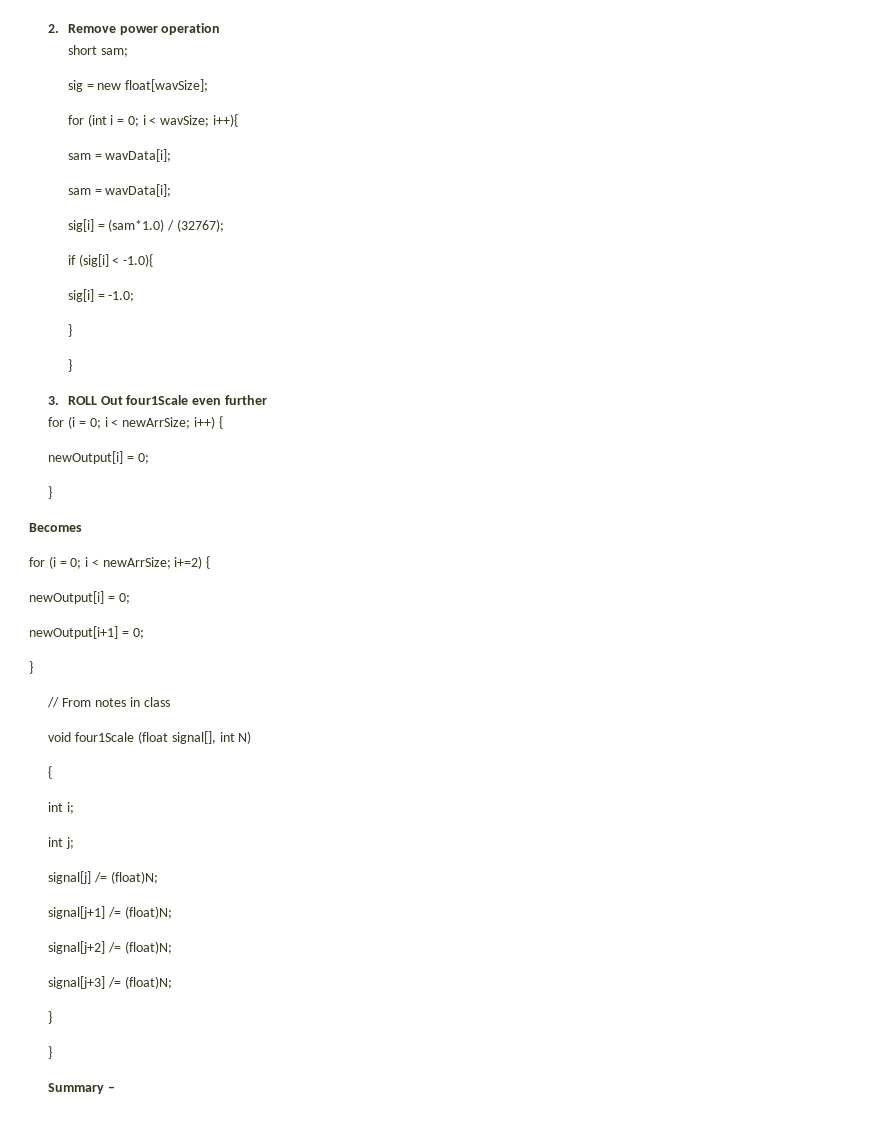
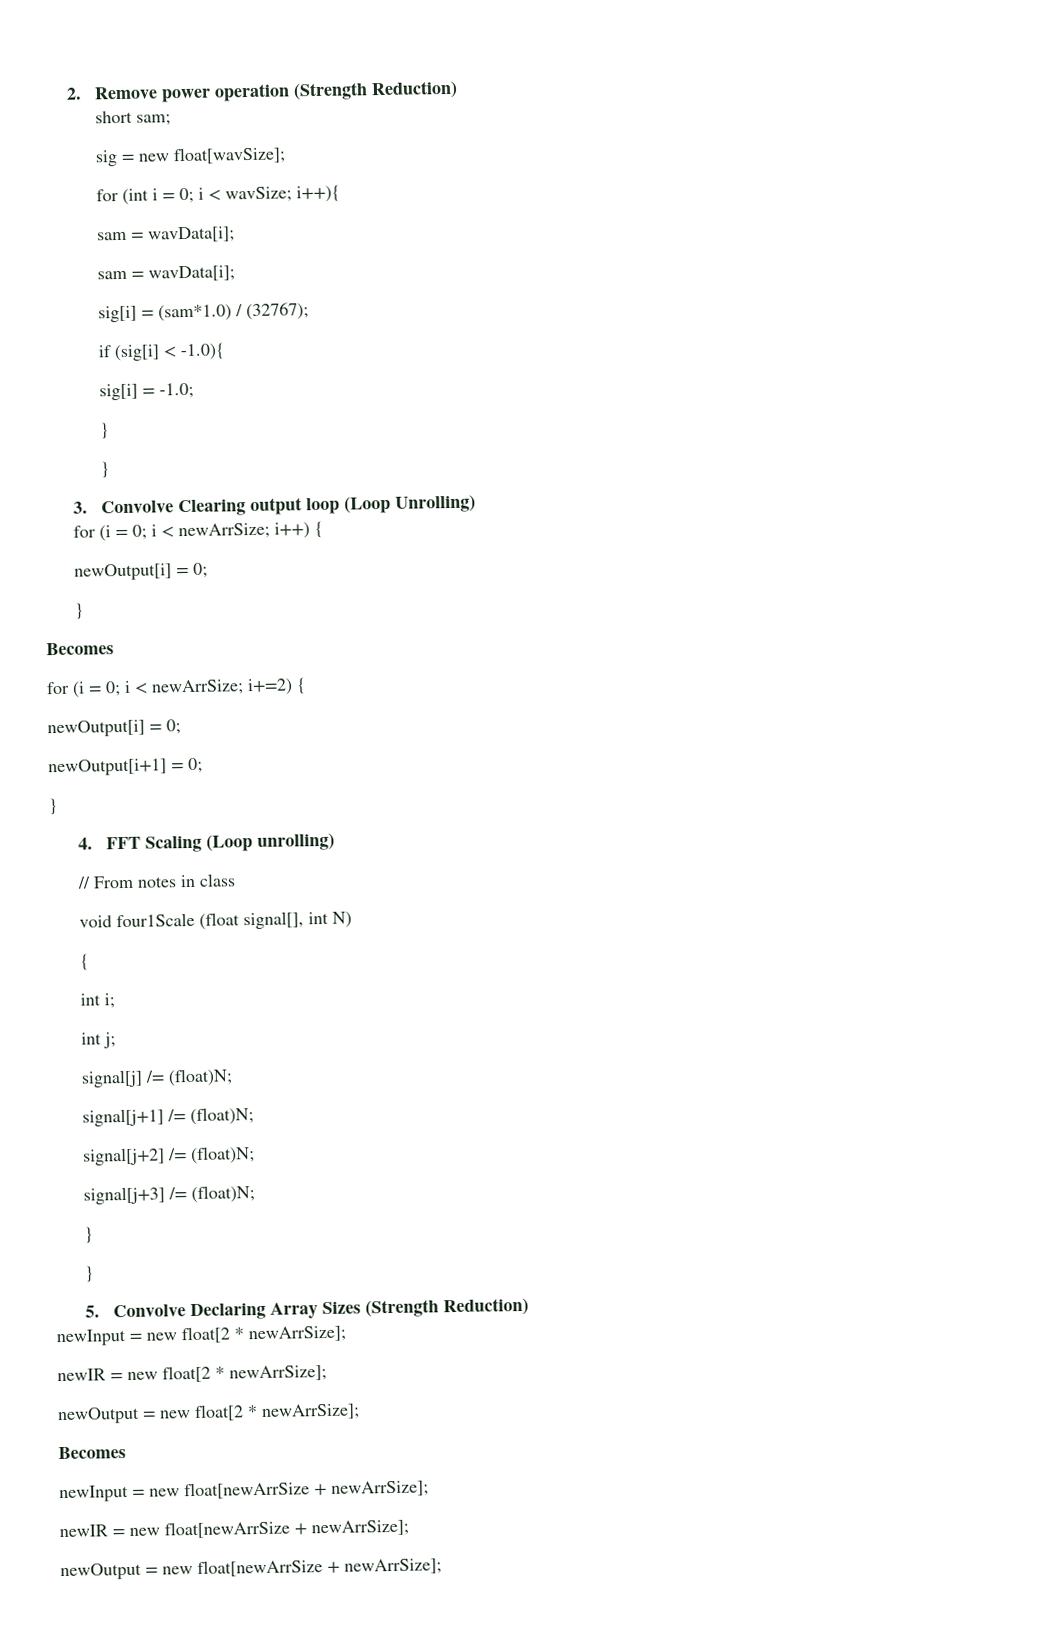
(221, 29) none -> [293,80,459,101] (Strength Reduction)
[67,395,267,405] ROLL Out four1Scale even further -> [101,494,477,517] Convolve Clearing output loop (Loop Unrolling)
(33, 667) none -> [77,832,336,853] // 4. FFT Scaling (Loop unrolling)
[48,1083,116,1094] Summary – -> [84,1297,530,1321] [56,1325,346,1347] [57,1364,327,1383] [57,1403,360,1425] [58,1446,126,1460] [59,1480,429,1503] [59,1519,409,1539] [60,1558,442,1581] 5. Convolve Declaring Array Sizes (Strength Reduction) // newInput = new float[2 * newArrSize]; // newIR = new float[2 * newArrSize]; // newOutput = new float[2 * newArrSize]; // Becomes // newInput = new float[newArrSize + newArrSize]; // newIR = new float[newArrSize + newArrSize]; // newOutput = new float[newArrSize + newArrSize];

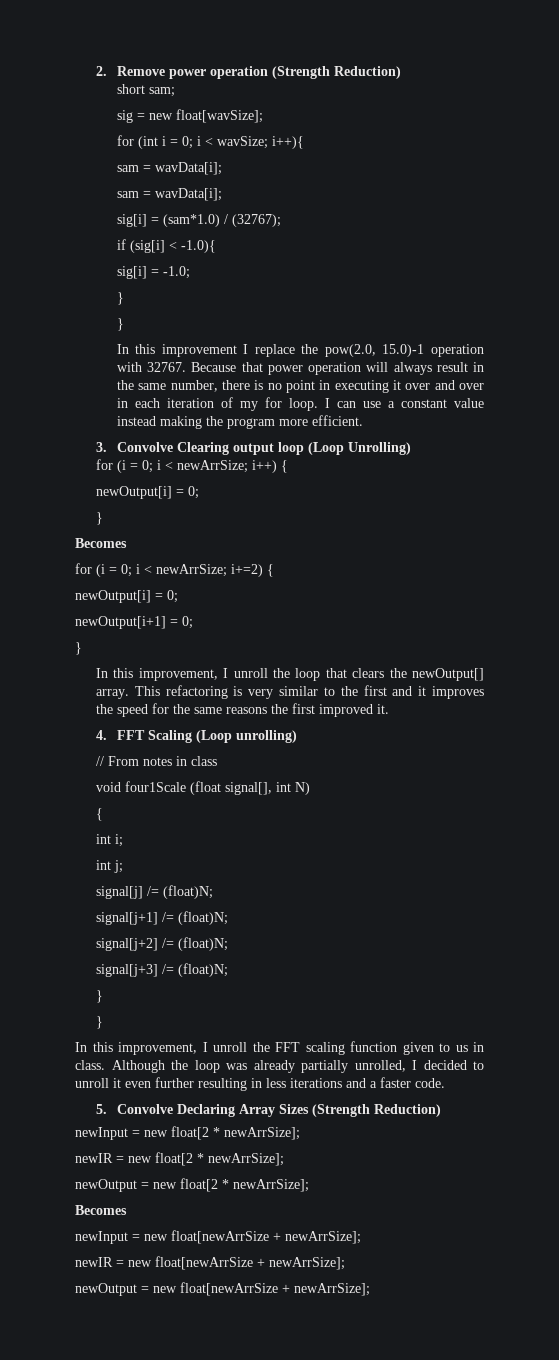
(111, 470) none -> [116,344,484,357] [116,362,485,375] [116,380,484,393] [116,397,484,411] [116,415,363,429] // In this improvement I replace the pow(2.0, 15.0)-1 operation with 32767. Because that power operation will always result in the same number, there is no point in executing it over and over in each iteration of my for loop. I can use a constant value instead making the program more efficient.
(58, 806) none -> [95,668,484,681] [95,685,485,699] [95,703,389,717] // In this improvement, I unroll the loop that clears the newOutput[] array. This refactoring is very similar to the first and it improves the speed for the same reasons the first improved it.
(95, 1274) none -> [75,1041,484,1055] [75,1060,484,1073] [75,1077,445,1091] // In this improvement, I unroll the FFT scaling function given to us in class. Although the loop was already partially unrolled, I decided to unroll it even further resulting in less iterations and a faster code.

